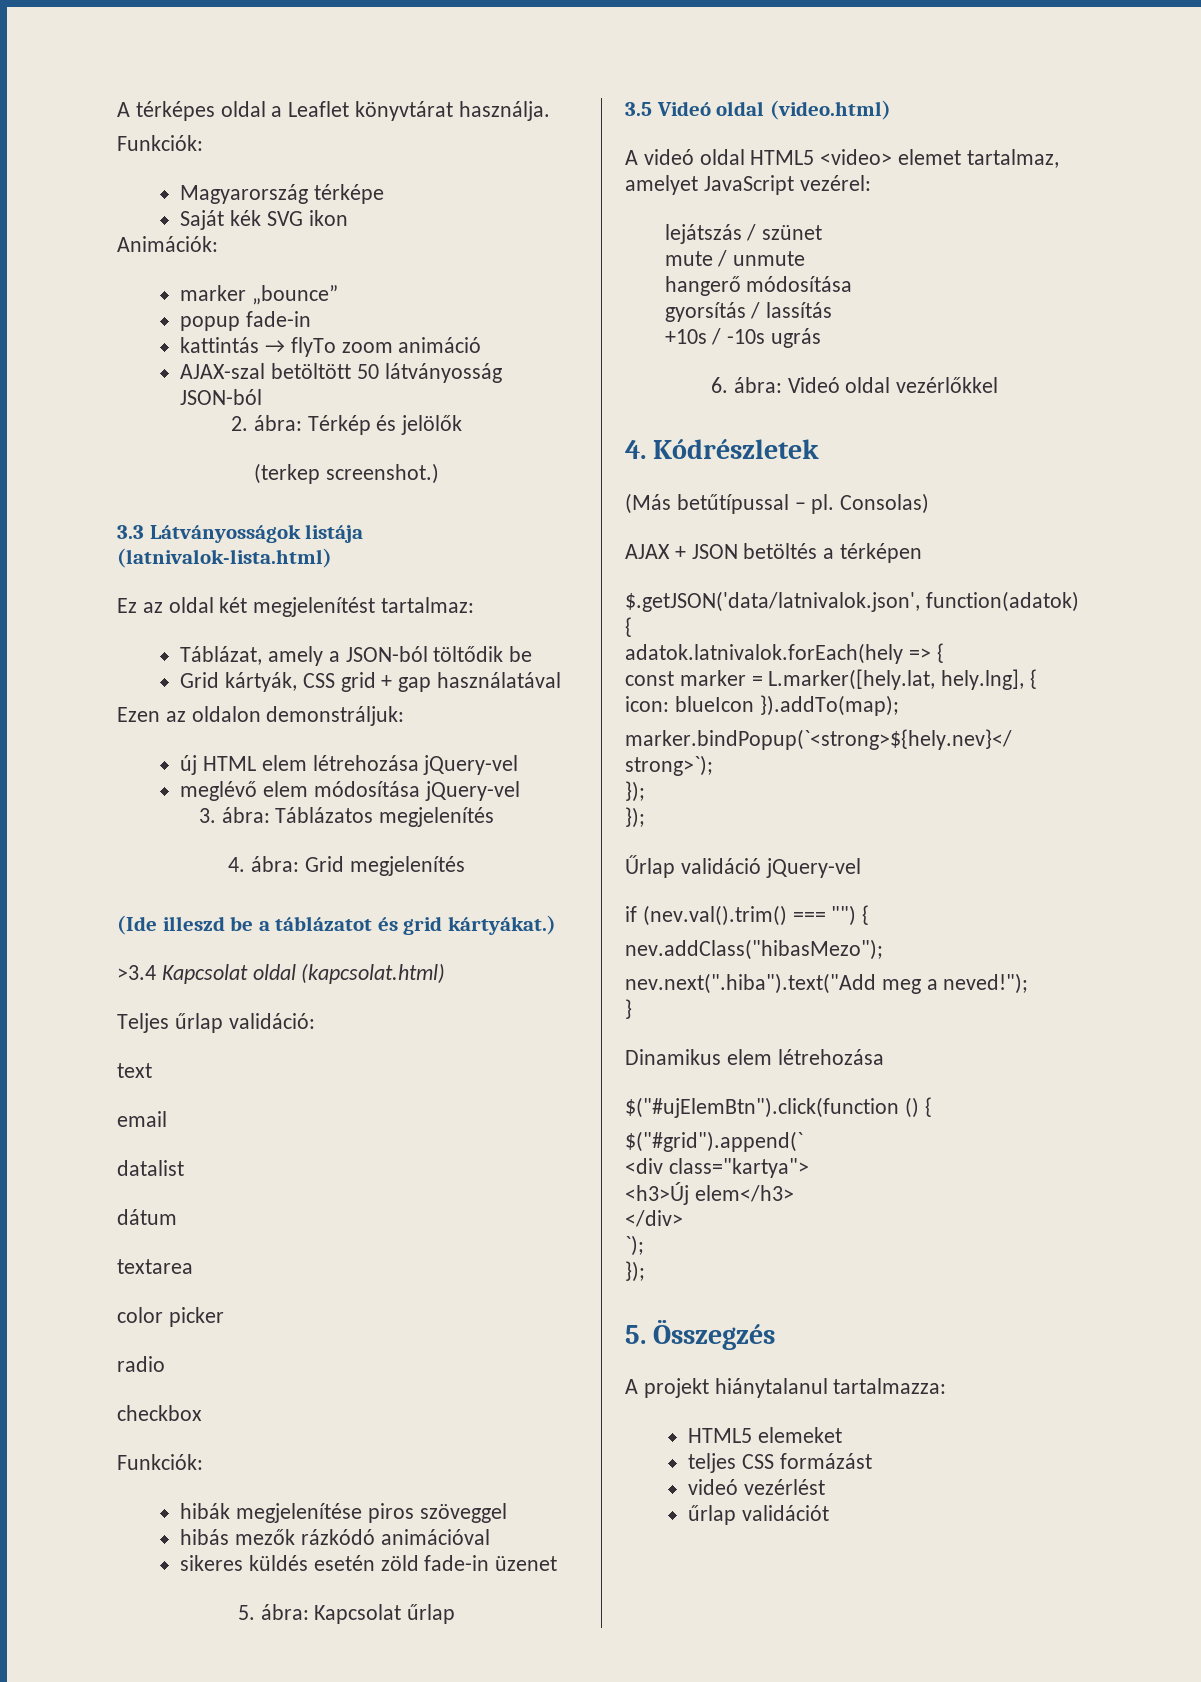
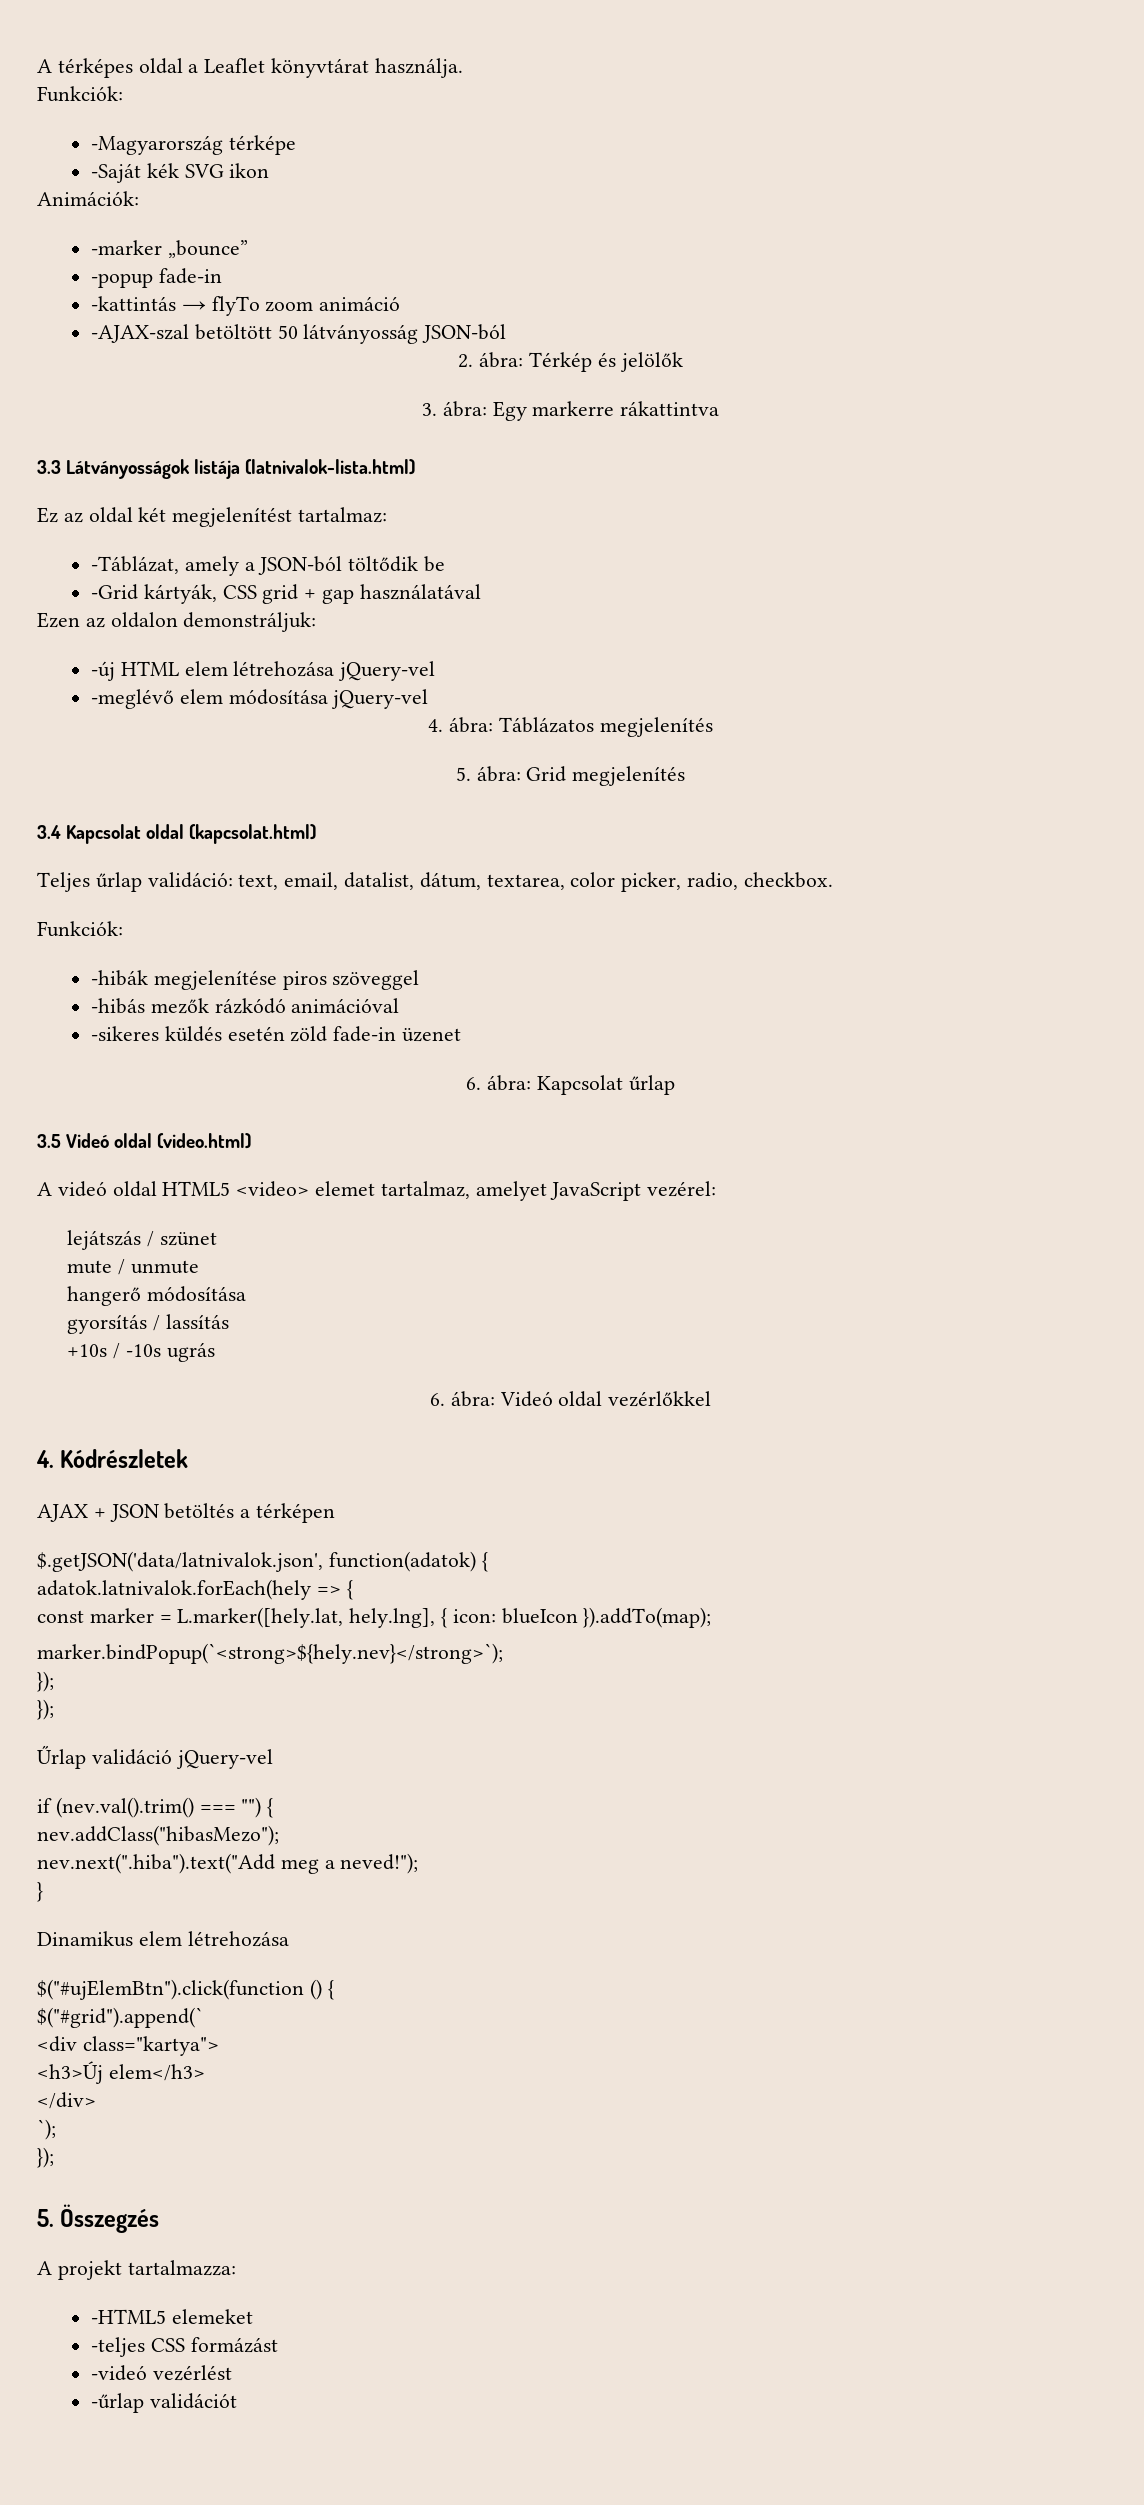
[180,184,309,204] Magyarország -> [91,135,224,155] -Magyarország
[180,210,225,230] Saját -> [91,163,142,183] -Saját
[180,285,247,301] marker -> [91,240,163,255] -marker
[180,316,241,331] popup -> [91,273,154,288] -popup
[180,337,260,353] kattintás -> [91,296,177,311] -kattintás
[180,363,266,379] AJAX-szal -> [91,324,190,343] -AJAX-szal
[254,463,439,484] (terkep screenshot.) -> [421,401,720,421] 3. ábra: Egy markerre rákattintva
[180,646,263,665] Táblázat, -> [91,556,180,574] -Táblázat,
[180,672,220,688] Grid -> [91,584,139,600] -Grid
[180,755,198,775] új -> [91,661,116,681] -új
[180,781,258,801] meglévő -> [91,689,175,709] -meglévő
[198,808,216,823] 3. -> [428,719,444,732] 4.
[228,857,246,872] 4. -> [455,767,471,781] 5.
[117,915,556,935] [117,965,156,980] (Ide illeszd be a táblázatot és grid kártyákat.) // >3.4 -> [37,825,61,839] 3.4
[117,1063,152,1078] [117,1111,167,1127] [117,1160,184,1176] [117,1209,177,1225] [117,1259,193,1274] [117,1307,224,1327] [117,1356,165,1372] [117,1405,202,1421] [117,1454,203,1470] [180,1503,231,1519] // text // email // datalist // dátum // textarea // color picker // radio // checkbox // Funkciók: // hibák -> [238,872,833,892] [37,921,123,937] [91,970,149,986] text, email, datalist, dátum, textarea, color picker, radio, checkbox. // Funkciók: // -hibák
[180,1529,230,1545] hibás -> [91,998,146,1014] -hibás
[180,1555,244,1571] sikeres -> [91,1026,160,1041] -sikeres
[237,1605,255,1620] 5. -> [466,1077,482,1090] 6.
[625,493,930,514] // (Más betűtípussal – pl. Consolas) -> (189, 1458) none
[714,1378,828,1398] hiánytalanul -> (122, 2270) none
[688,1428,753,1443] HTML5 -> [91,2309,167,2324] -HTML5
[688,1453,737,1473] teljes -> [91,2337,146,2357] -teljes
[688,1479,739,1495] videó -> [91,2365,148,2381] -videó
[688,1505,737,1525] űrlap -> [91,2393,145,2413] -űrlap

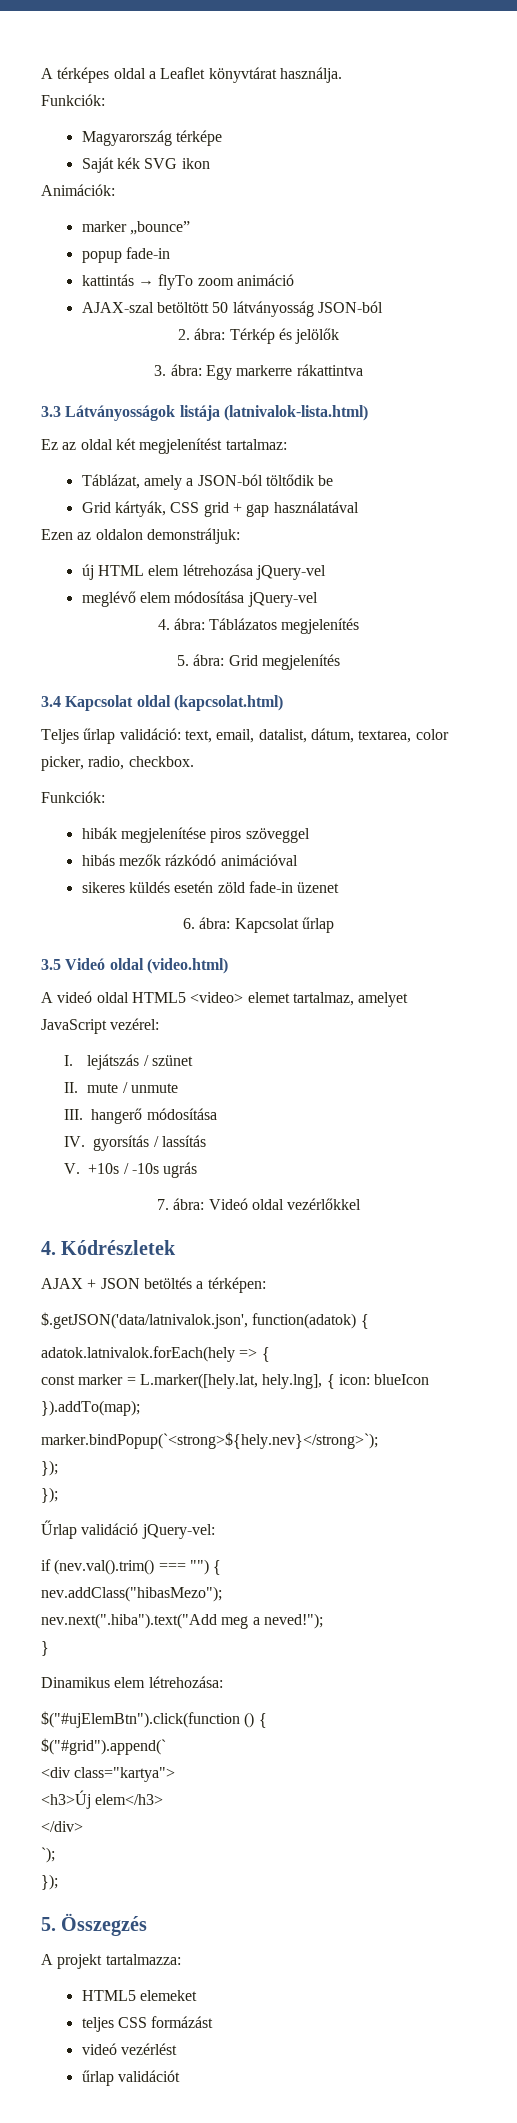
[91,135,224,155] -Magyarország -> [81,130,172,146] Magyarország
[91,163,142,183] -Saját -> [81,157,114,173] Saját
[91,240,163,255] -marker -> [81,221,127,232] marker
[91,273,154,288] -popup -> [81,251,122,263] popup
[91,296,177,311] -kattintás -> [81,274,134,286] kattintás
[91,324,190,343] -AJAX-szal -> [81,302,154,313] AJAX-szal
[91,556,180,574] -Táblázat, -> [81,474,140,489] Táblázat,
[91,584,139,600] -Grid -> [81,502,111,513] Grid
[91,661,116,681] -új -> [81,564,94,580] új
[91,689,175,709] -meglévő -> [81,591,136,607] meglévő
[91,970,149,986] -hibák -> [81,827,117,839] hibák
[91,998,146,1014] -hibás -> [81,854,115,866] hibás
[91,1026,160,1041] -sikeres -> [81,882,125,893] sikeres
(717, 1189) none -> [64,1055,74,1066] I.
(217, 1238) none -> [64,1082,79,1093] II.
(199, 1267) none -> [64,1109,84,1120] III.
(247, 1294) none -> [64,1136,86,1147] IV.
(229, 1321) none -> [64,1163,81,1174] V.
[429,1393,445,1406] 6. -> [156,1199,169,1210] 7.
[256,1503,336,1523] térképen -> [207,1277,266,1293] térképen:
[175,1749,273,1769] jQuery-vel -> [141,1524,215,1539] jQuery-vel:
[187,1931,289,1947] létrehozása -> [148,1676,223,1688] létrehozása:
[91,2309,167,2324] -HTML5 -> [81,1990,136,2001] HTML5
[91,2337,146,2357] -teljes -> [81,2017,114,2032] teljes
[91,2365,148,2381] -videó -> [81,2043,117,2055] videó
[91,2393,145,2413] -űrlap -> [81,2070,114,2086] űrlap

